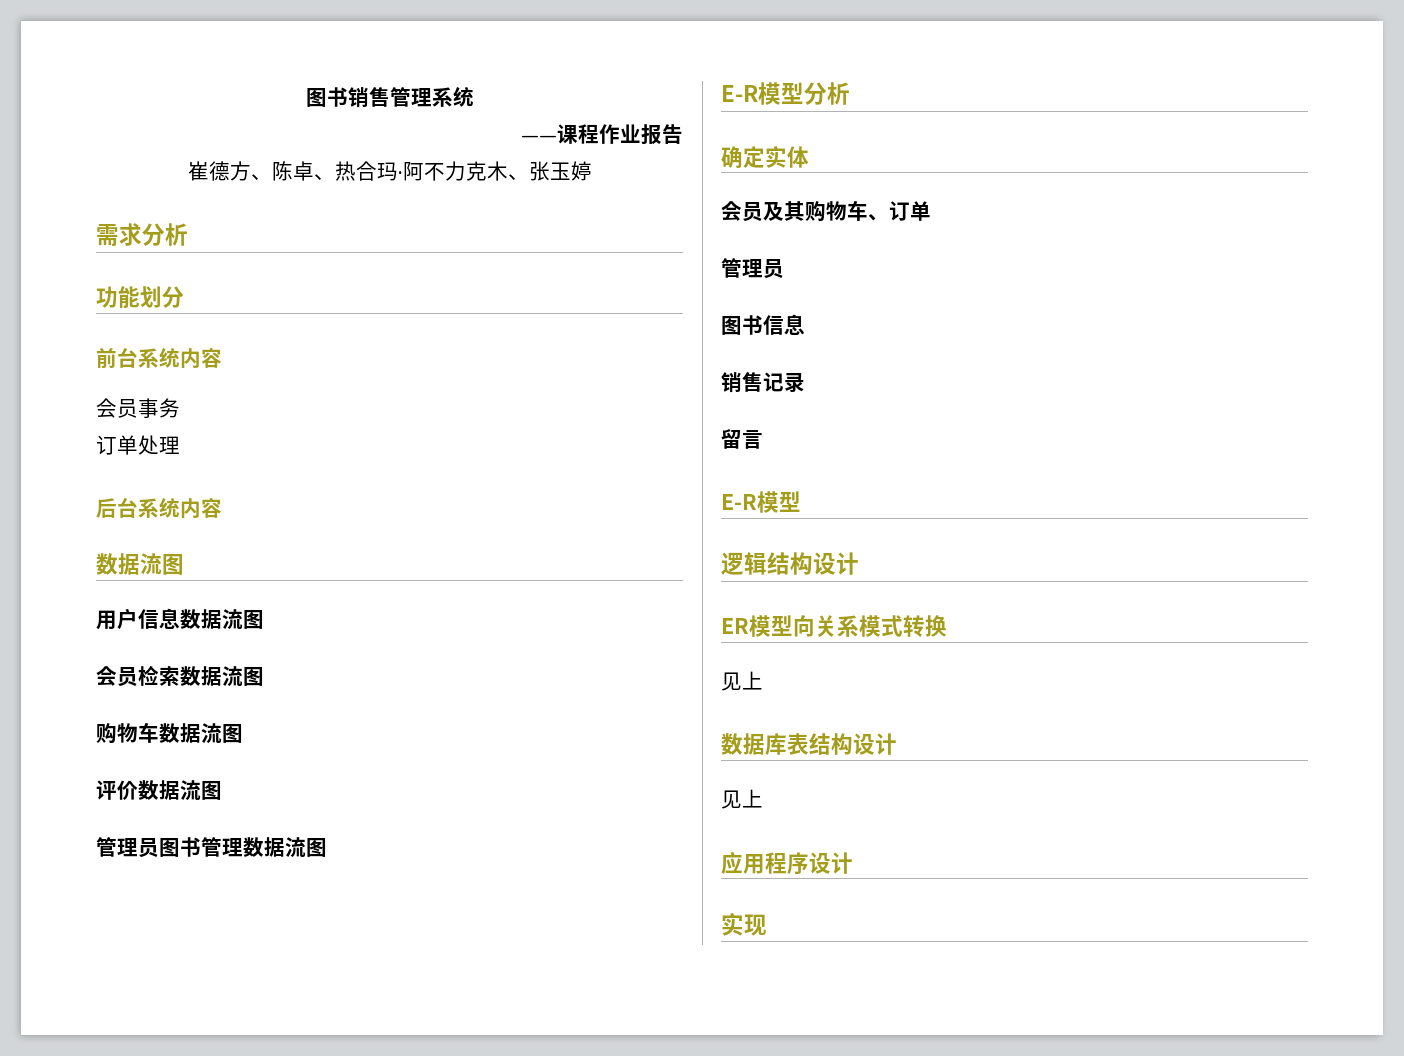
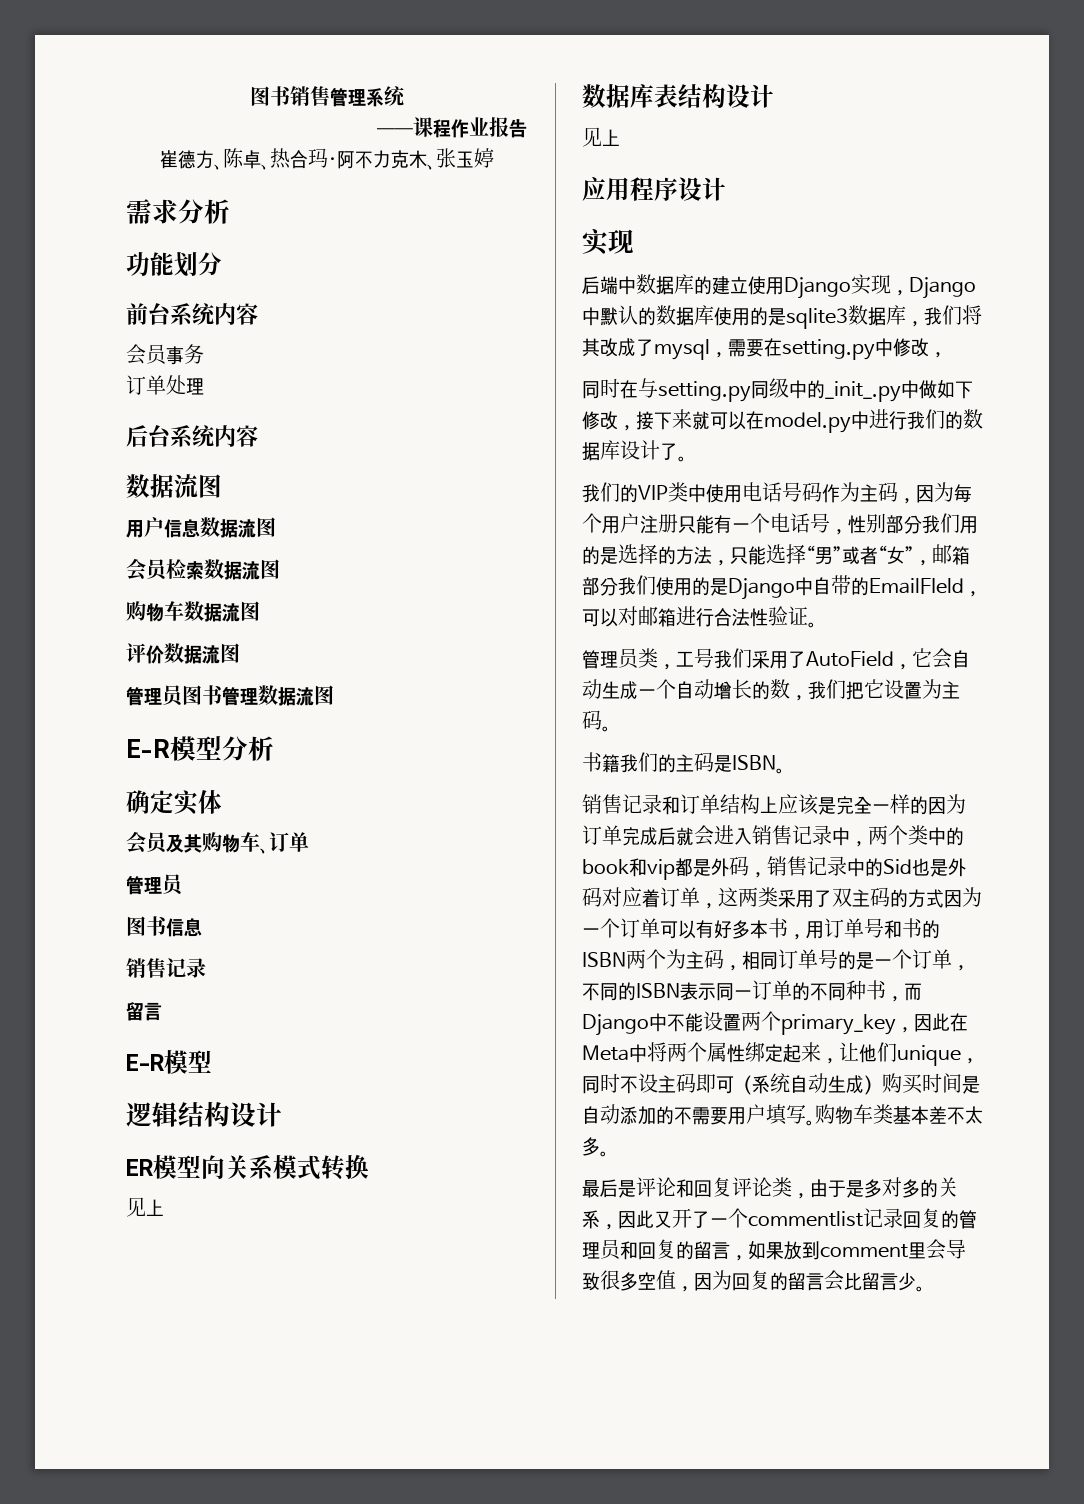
(767, 925) none -> [582,274,976,299] [582,305,982,329] [582,338,947,360] [582,378,973,402] [582,409,983,433] [582,440,687,462] [582,482,972,504] [582,513,978,535] [582,544,970,566] [582,575,982,600] [582,606,817,628] [582,648,970,670] [582,679,960,701] [582,710,611,732] [582,752,785,774] [582,794,966,815] [582,825,964,847] [582,856,966,880] [582,887,982,909] [582,918,940,940] [582,949,970,971] [582,980,922,1002] [582,1011,968,1036] [582,1042,979,1066] [582,1073,980,1095] [582,1104,983,1126] [582,1137,609,1157] [582,1177,958,1199] [582,1208,977,1230] [582,1239,966,1261] [582,1270,925,1292] // 后端中数据库的建立使用Django实现，Django中默认的数据库使用的是sqlite3数据库，我们将其改成了mysql，需要在setting.py中修改， // 同时在与setting.py同级中的_init_.py中做如下修改，接下来就可以在model.py中进行我们的数据库设计了。 // 我们的VIP类中使用电话号码作为主码，因为每个用户注册只能有一个电话号，性别部分我们用的是选择的方法，只能选择“男”或者“女”，邮箱部分我们使用的是Django中自带的EmailFIeld，可以对邮箱进行合法性验证。 // 管理员类，工号我们采用了AutoField，它会自动生成一个自动增长的数，我们把它设置为主码。 // 书籍我们的主码是ISBN。 // 销售记录和订单结构上应该是完全一样的因为订单完成后就会进入销售记录中，两个类中的book和vip都是外码，销售记录中的Sid也是外码对应着订单，这两类采用了双主码的方式因为一个订单可以有好多本书，用订单号和书的ISBN两个为主码，相同订单号的是一个订单，不同的ISBN表示同一订单的不同种书，而Django中不能设置两个primary_key，因此在Meta中将两个属性绑定起来，让他们unique，同时不设主码即可（系统自动生成）购买时间是自动添加的不需要用户填写。购物车类基本差不太多。 // 最后是评论和回复评论类，由于是多对多的关系，因此又开了一个commentlist记录回复的管理员和回复的留言，如果放到comment里会导致很多空值，因为回复的留言会比留言少。

